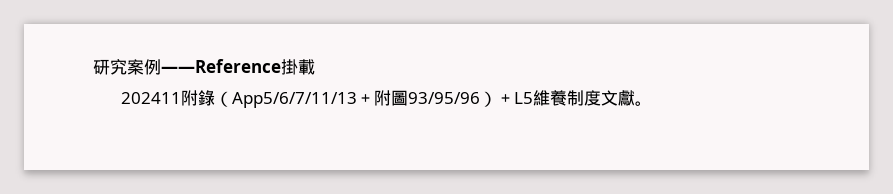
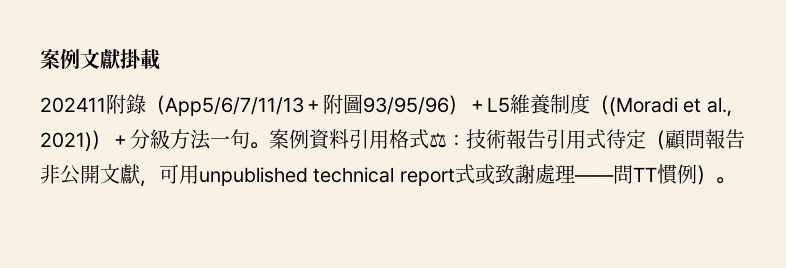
[93,59,281,75] 研究案例——Reference -> [40,48,121,69] 案例文獻
[600,90,635,106] 文獻 -> [590,95,732,117] [40,129,745,151] [40,164,716,187] （(Moradi et al., 2021)）＋分級方法一句。案例資料引用格式⚖：技術報告引用式待定（顧問報告非公開文獻，可用unpublished technical report式或致謝處理——問TT慣例）

